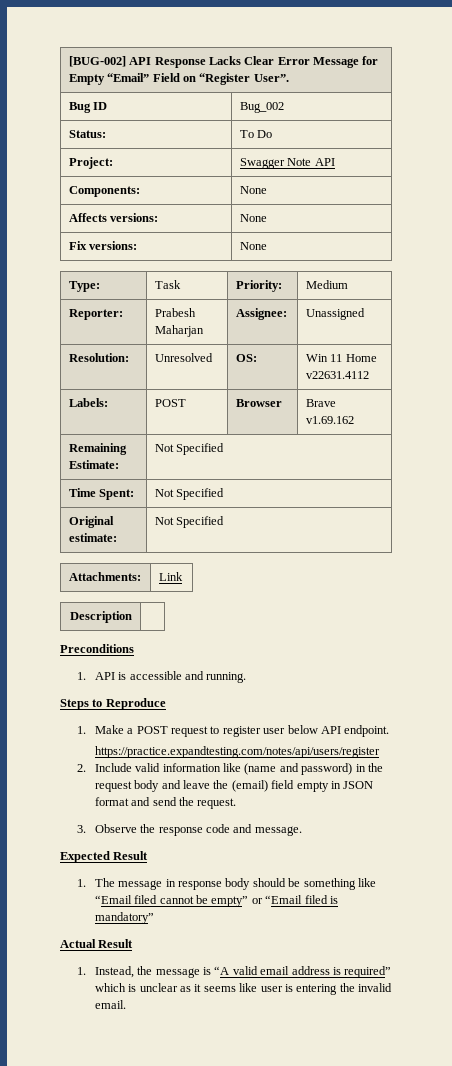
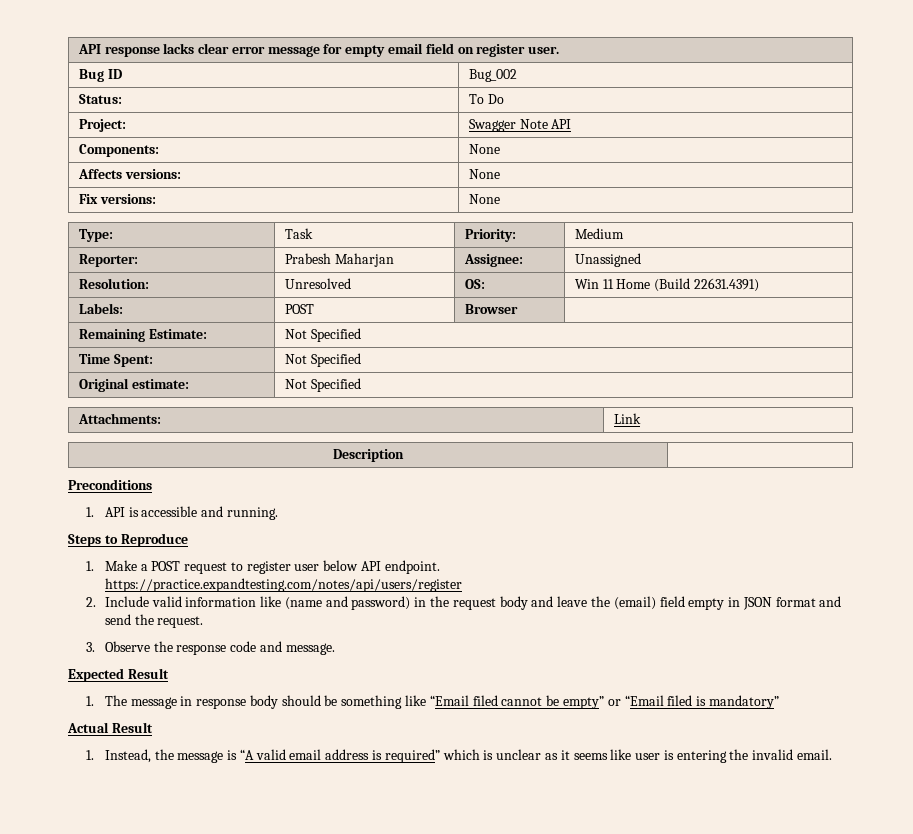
[68,56,379,68] [68,73,289,85] [BUG-002] API Response Lacks Clear Error Message for Empty “Email” Field on “Register User”. -> [77,43,560,57] API response lacks clear error message for empty email field on register user.
[305,371,369,379] v22631.4112 -> [654,278,759,292] (Build 22631.4391)
[305,399,336,407] [305,416,354,424] Brave v1.69.162 -> (518, 309) none

